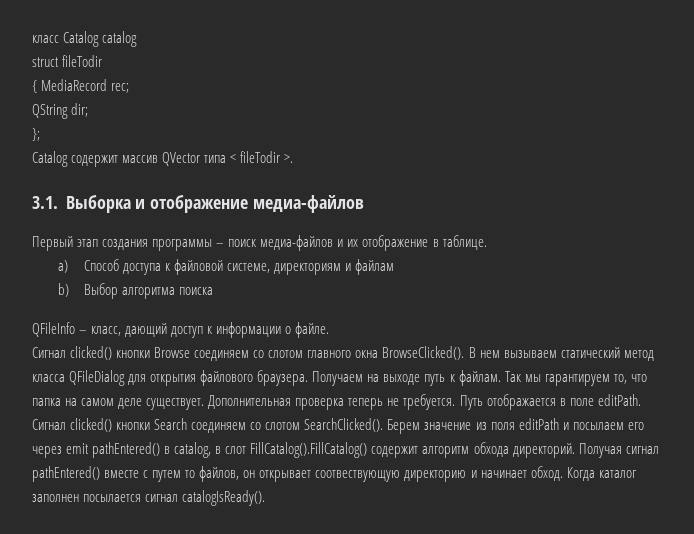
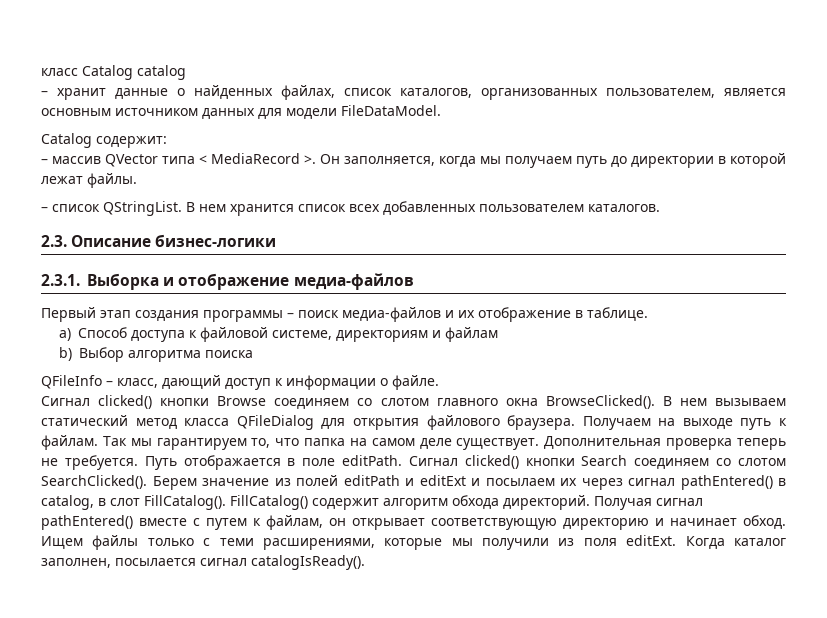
[32,55,103,67] [32,79,130,93] [32,103,89,119] [32,128,40,141] [32,151,119,167] struct fileTodir // { MediaRecord rec; // QString dir; // }; // Catalog содержит -> [41,85,786,100] [41,105,441,119] [41,133,167,148] [41,159,48,164] – хранит данные о найденных файлах, список каталогов, организованных пользователем, является основным источником данных для модели FileDataModel. // Catalog содержит: // –
[240,151,281,163] fileTodir -> [211,153,300,164] MediaRecord
[32,196,58,209] // 3.1. -> [320,153,786,168] [41,173,137,188] [41,201,660,216] [41,234,277,247] [41,274,80,286] Он заполняется, когда мы получаем путь до директории в которой лежат файлы. // – список QStringList. В нем хранится список всех добавленных пользователем каталогов. // 2.3. Описание бизнес-логики // 2.3.1.
[490,422,515,430] поля -> [296,475,338,486] полей
[572,422,644,430] [32,443,90,458] посылаем его через emit -> [419,475,675,490] editExt и посылаем их через сигнал
[250,442,368,458] FillCatalog().FillCatalog() -> [144,495,308,510] FillCatalog(). FillCatalog()
[185,466,240,482] то файлов, -> [253,515,323,530] к файлам,
[315,470,401,482] соотвествующую -> [431,518,557,530] соответствующую
(563, 473) none -> [41,535,677,550] Ищем файлы только с теми расширениями, которые мы получили из поля editExt.
[32,494,79,502] заполнен -> [41,558,111,568] заполнен,

